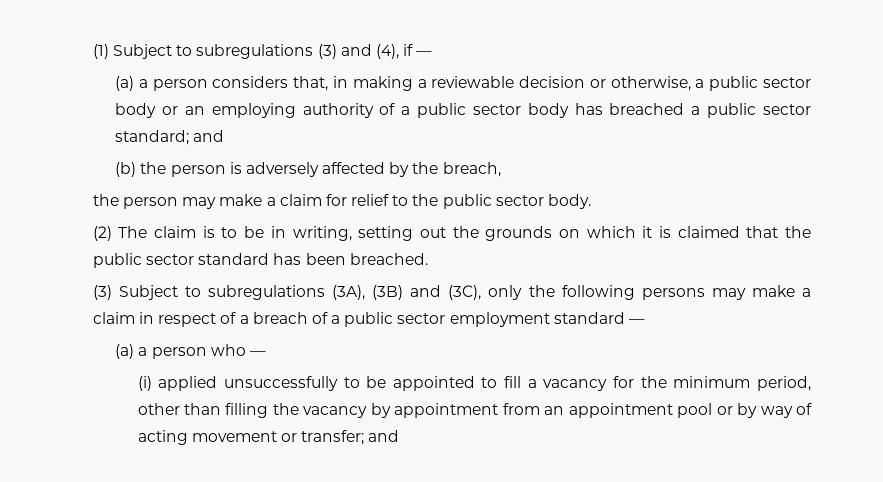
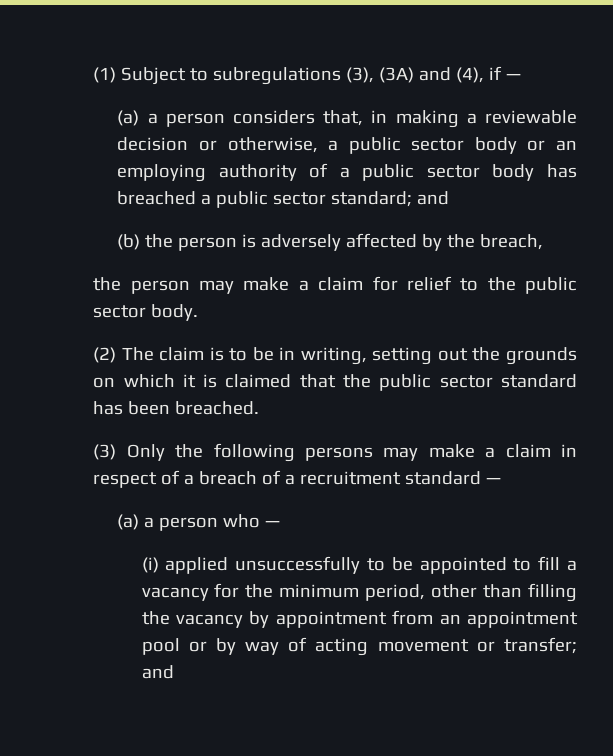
[317,44,337,59] (3) -> [346,67,415,83] (3), (3A)
[118,285,523,300] Subject to subregulations (3A), (3B) and (3C), only -> [126,444,165,461] Only
[344,312,550,327] public sector employment -> [300,471,402,485] recruitment

